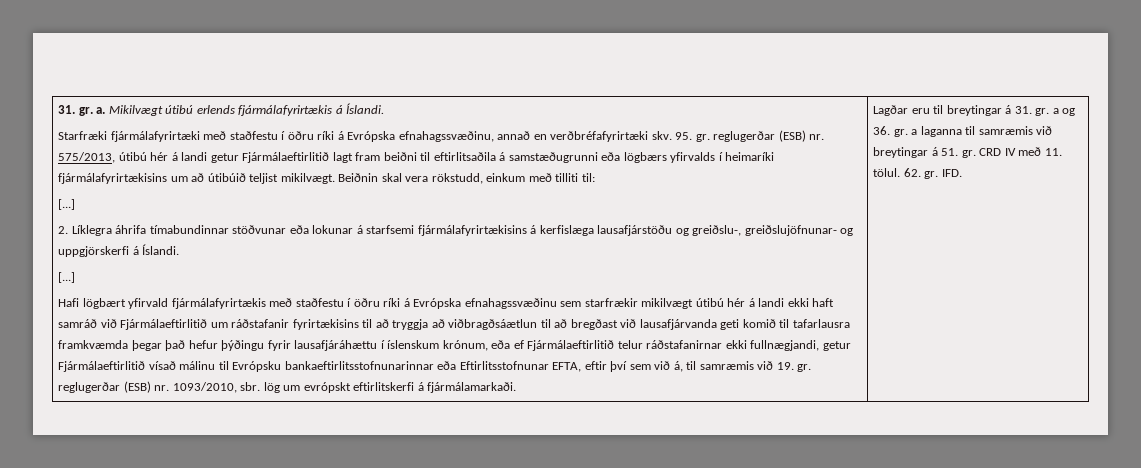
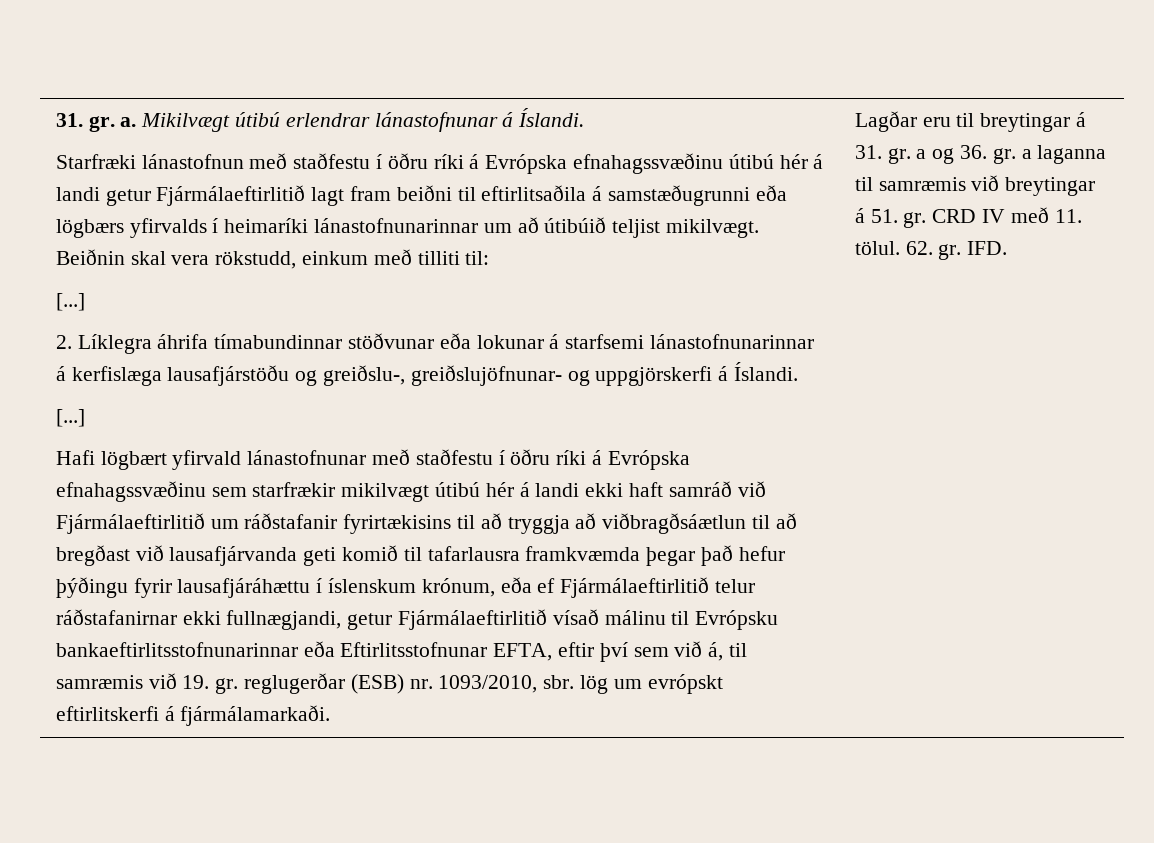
[196,105,333,116] erlends fjármálafyrirtækis -> [285,112,498,132] erlendrar lánastofnunar
[110,130,825,142] [58,152,116,163] fjármálafyrirtæki með staðfestu í öðru ríki á Evrópska efnahagssvæðinu, annað en verðbréfafyrirtæki skv. 95. gr. reglugerðar (ESB) nr. 575/2013, -> [141,153,723,174] lánastofnun með staðfestu í öðru ríki á Evrópska efnahagssvæðinu
[58,173,168,184] fjármálafyrirtækisins -> [313,218,478,233] lánastofnunarinnar
[417,225,527,236] fjármálafyrirtækisins -> [649,334,814,349] lánastofnunarinnar
[171,298,266,309] fjármálafyrirtækis -> [247,450,367,465] lánastofnunar

